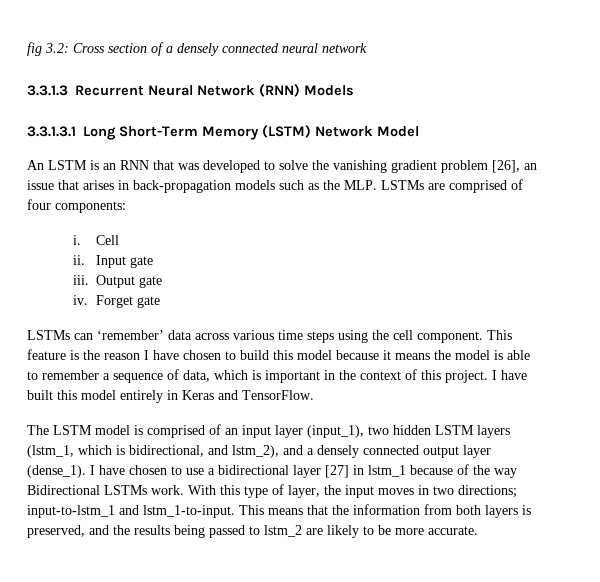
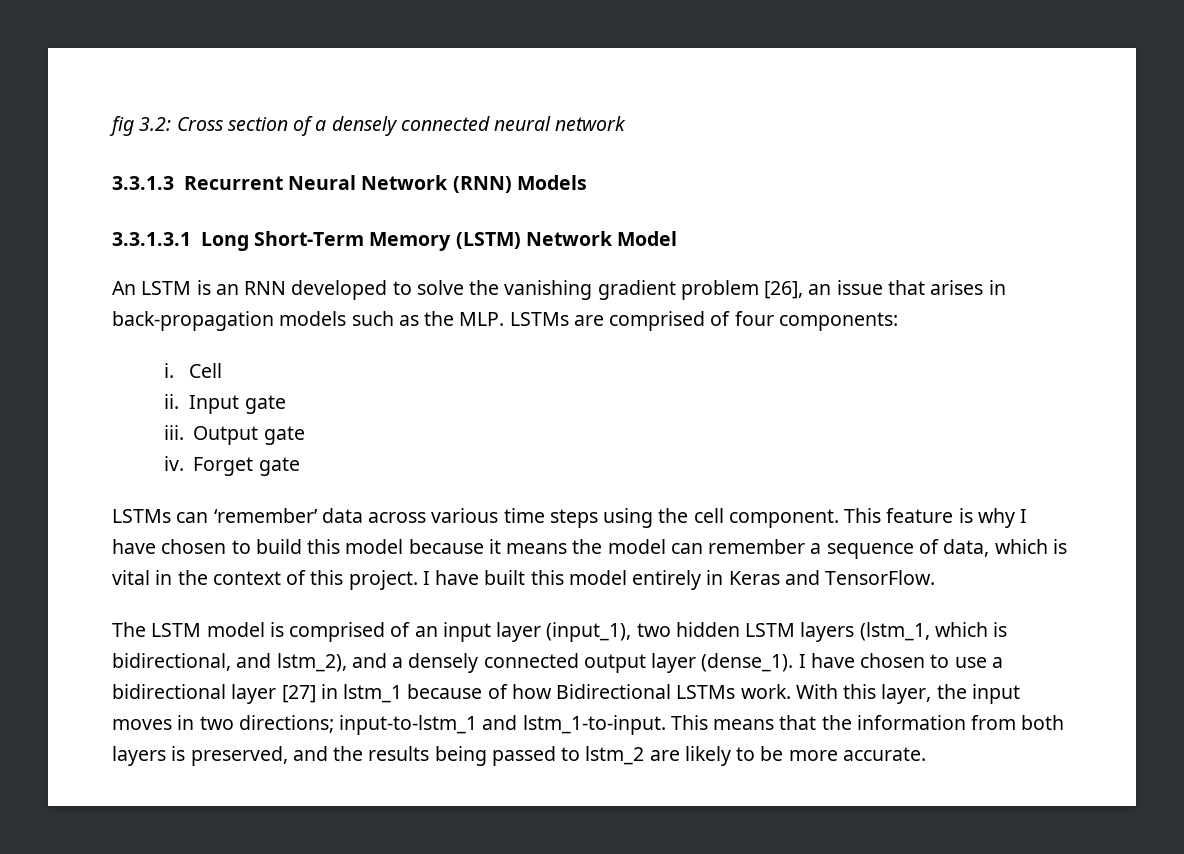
[153,160,199,170] that was -> (287, 288) none
[83,350,140,360] the reason -> [977,508,1015,528] why
[494,350,530,360] [27,371,38,380] is able to -> [670,543,703,554] can
[265,370,320,383] important -> [112,570,150,585] vital
[473,465,517,478] the way -> [511,684,552,699] how
[244,484,284,498] type of -> (877, 691) none

